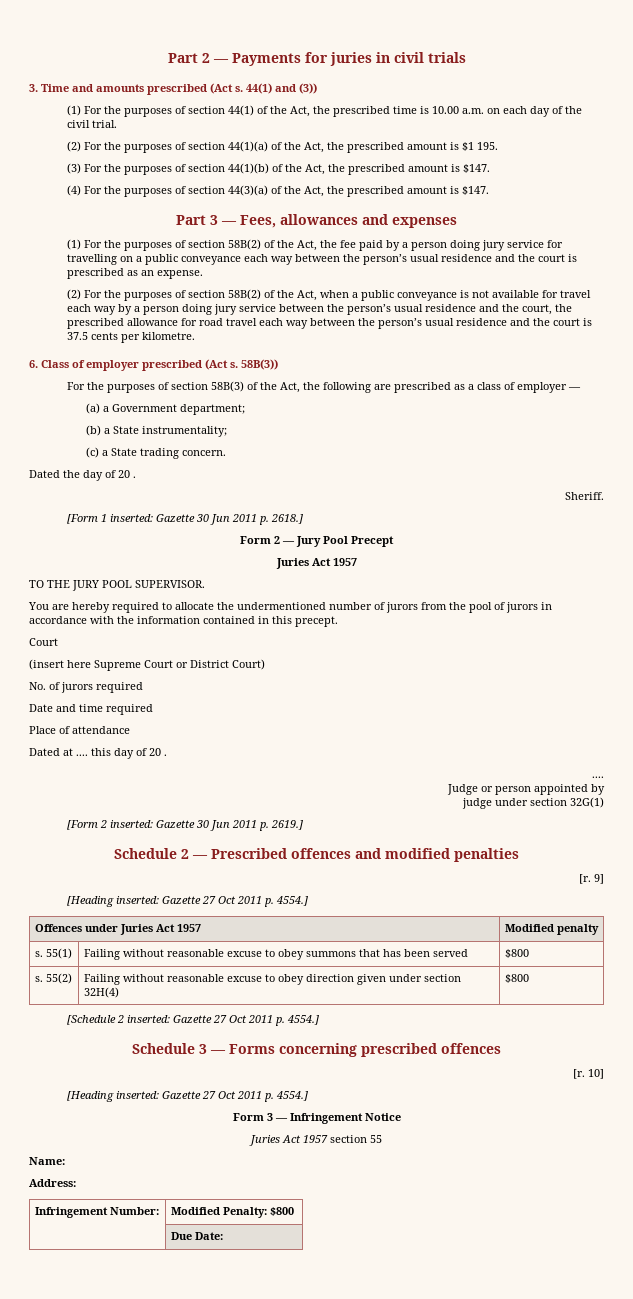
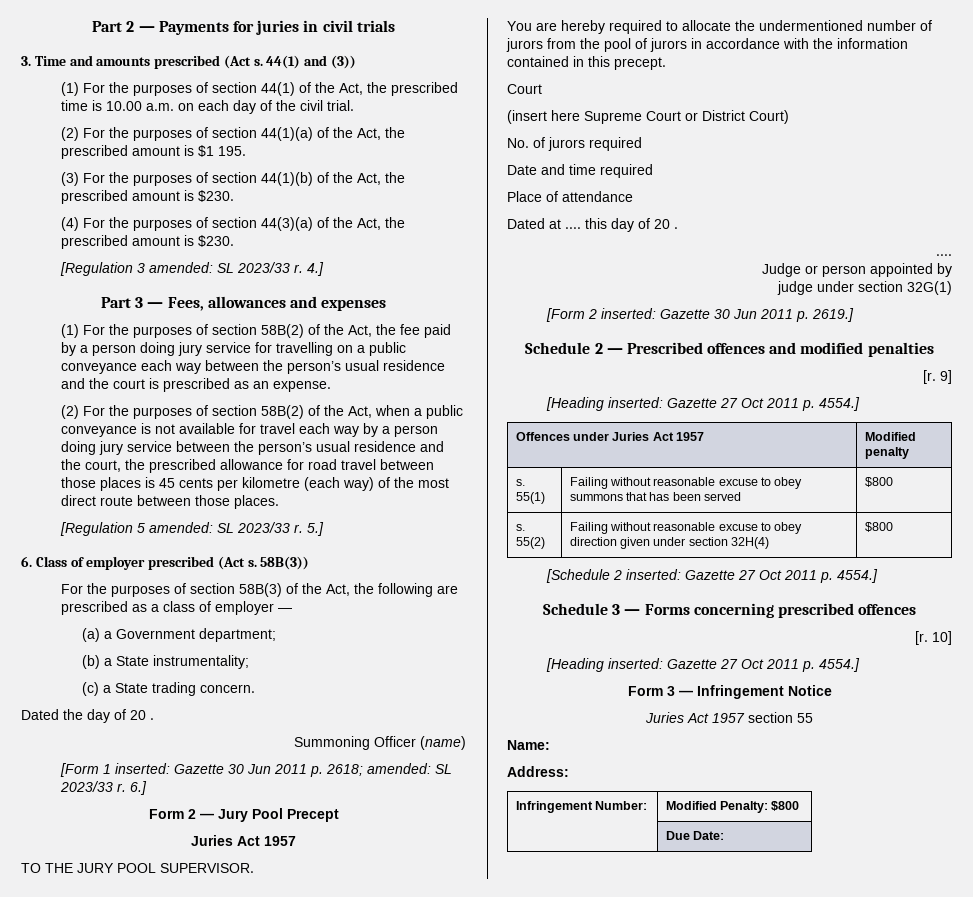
[462,164,490,173] $147. -> [198,190,235,202] $230.
[461,186,489,195] $147. -> [198,235,235,247] [60,262,325,276] $230. // [Regulation 3 amended: SL 2023/33 r. 4.]
[258,318,592,329] [66,332,195,343] each way between the person’s usual residence and the court is 37.5 cents per kilometre. -> [380,459,435,470] [61,477,450,491] [61,495,280,509] [60,522,325,536] between those places is 45 cents per kilometre (each way) of the most direct route between those places. // [Regulation 5 amended: SL 2023/33 r. 5.]
[565,492,604,500] Sheriff. -> [294,736,466,750] Summoning Officer (name)
[270,514,303,524] 2618.] -> [326,763,453,776] [60,781,148,795] 2618; amended: SL 2023/33 r. 6.]

